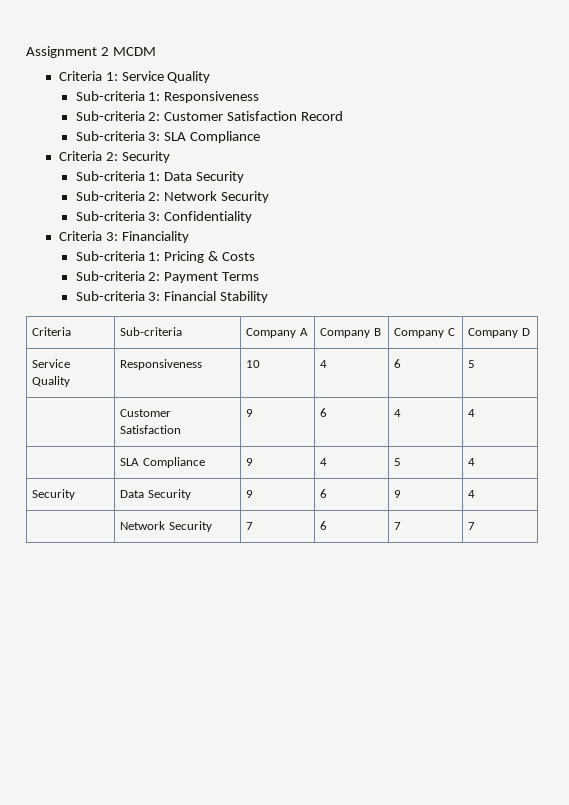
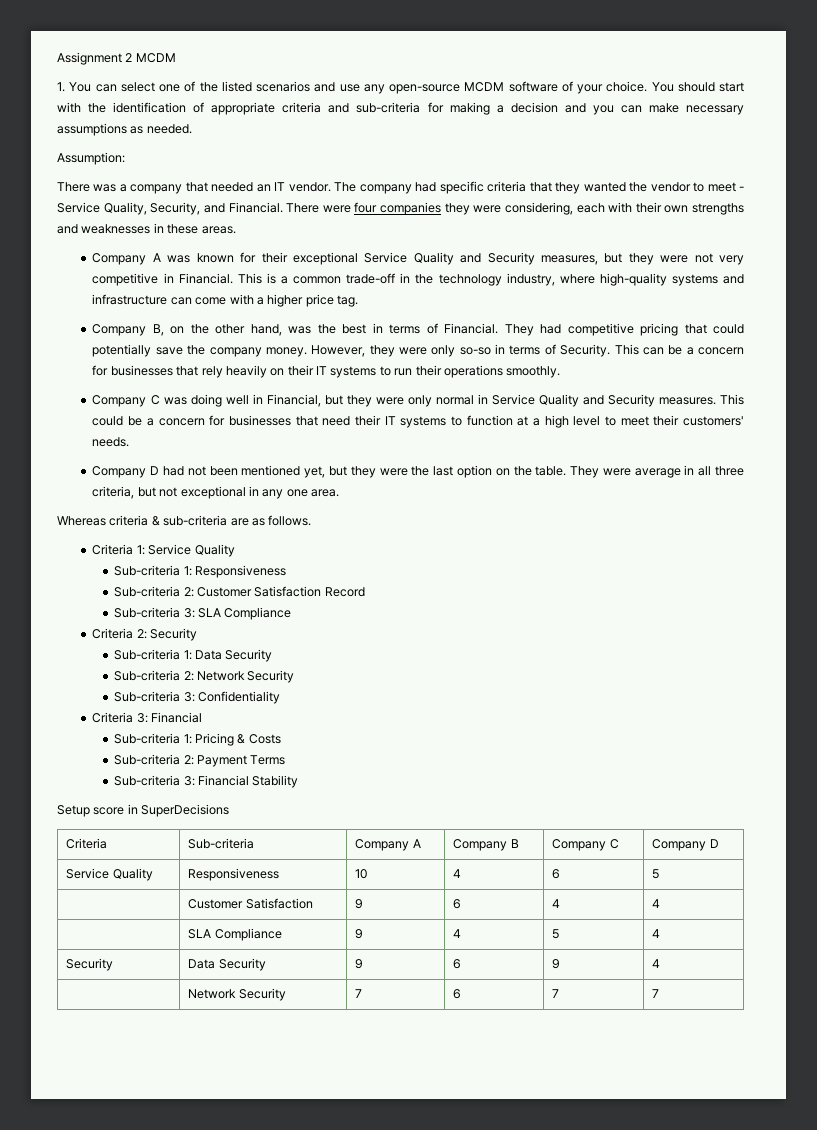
(156, 51) none -> [57,81,744,94] [57,102,744,115] [57,123,192,136] [57,152,125,165] [57,181,745,194] [57,202,744,215] [57,223,236,234] [92,252,745,265] [92,273,744,286] [92,294,359,307] [92,323,744,336] [92,344,744,357] [92,365,561,378] [92,394,745,407] [92,415,744,428] [92,437,130,447] [92,465,744,478] [92,486,340,499] [57,515,312,526] // 1. You can select one of the listed scenarios and use any open-source MCDM software of your choice. You should start with the identification of appropriate criteria and sub-criteria for making a decision and you can make necessary assumptions as needed. // Assumption: // There was a company that needed an IT vendor. The company had specific criteria that they wanted the vendor to meet - Service Quality, Security, and Financial. There were four companies they were considering, each with their own strengths and weaknesses in these areas. // Company A was known for their exceptional Service Quality and Security measures, but they were not very competitive in Financial. This is a common trade-off in the technology industry, where high-quality systems and infrastructure can come with a higher price tag. // Company B, on the other hand, was the best in terms of Financial. They had competitive pricing that could potentially save the company money. However, they were only so-so in terms of Security. This can be a concern for businesses that rely heavily on their IT systems to run their operations smoothly. // Company C was doing well in Financial, but they were only normal in Service Quality and Security measures. This could be a concern for businesses that need their IT systems to function at a high level to meet their customers' needs. // Company D had not been mentioned yet, but they were the last option on the table. They were average in all three criteria, but not exceptional in any one area. // Whereas criteria & sub-criteria are as follows.
[121,231,189,243] Financiality -> [151,712,203,723] Financial
(269, 297) none -> [57,804,230,817] // Setup score in SuperDecisions

